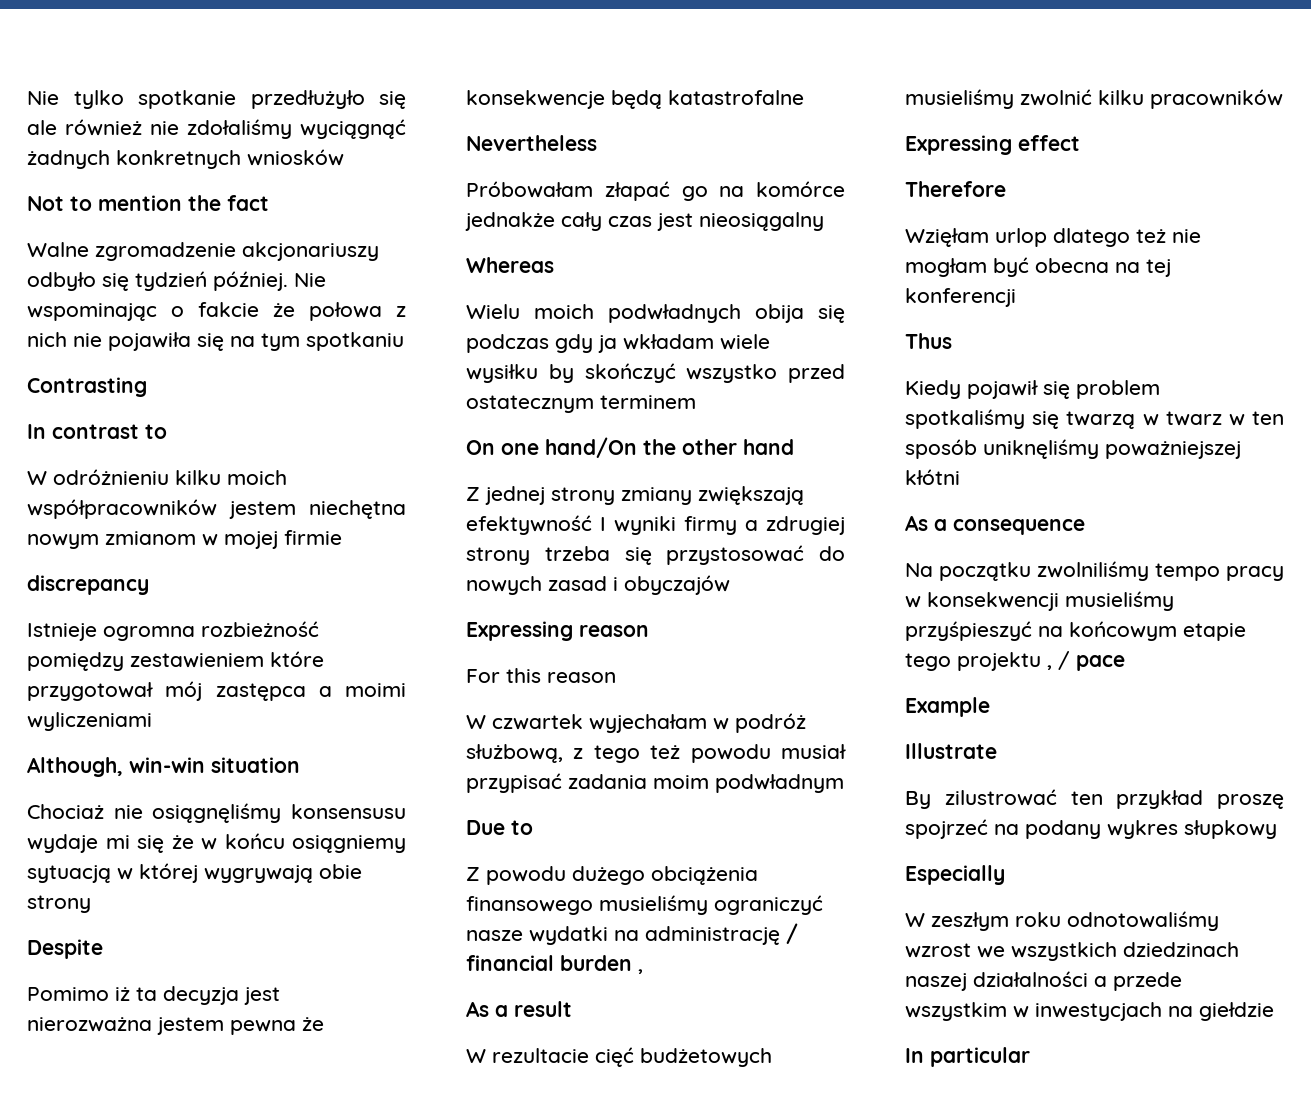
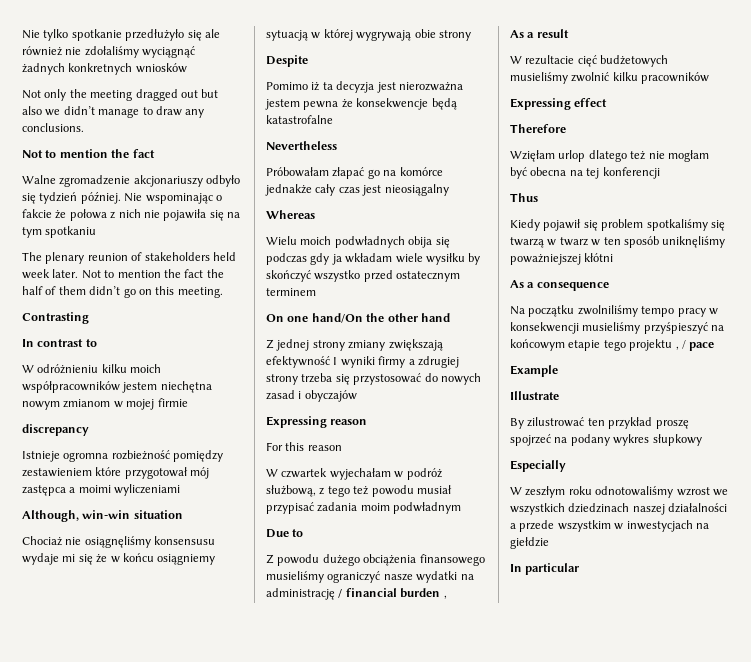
(344, 157) none -> [22,89,219,101] [22,106,205,118] [22,123,84,132] // Not only the meeting dragged out but also we didn’t manage to draw any conclusions.
(404, 341) none -> [22,252,236,264] [22,269,224,279] [22,286,223,298] // The plenary reunion of stakeholders held week later. Not to mention the fact the half of them didn’t go on this meeting.

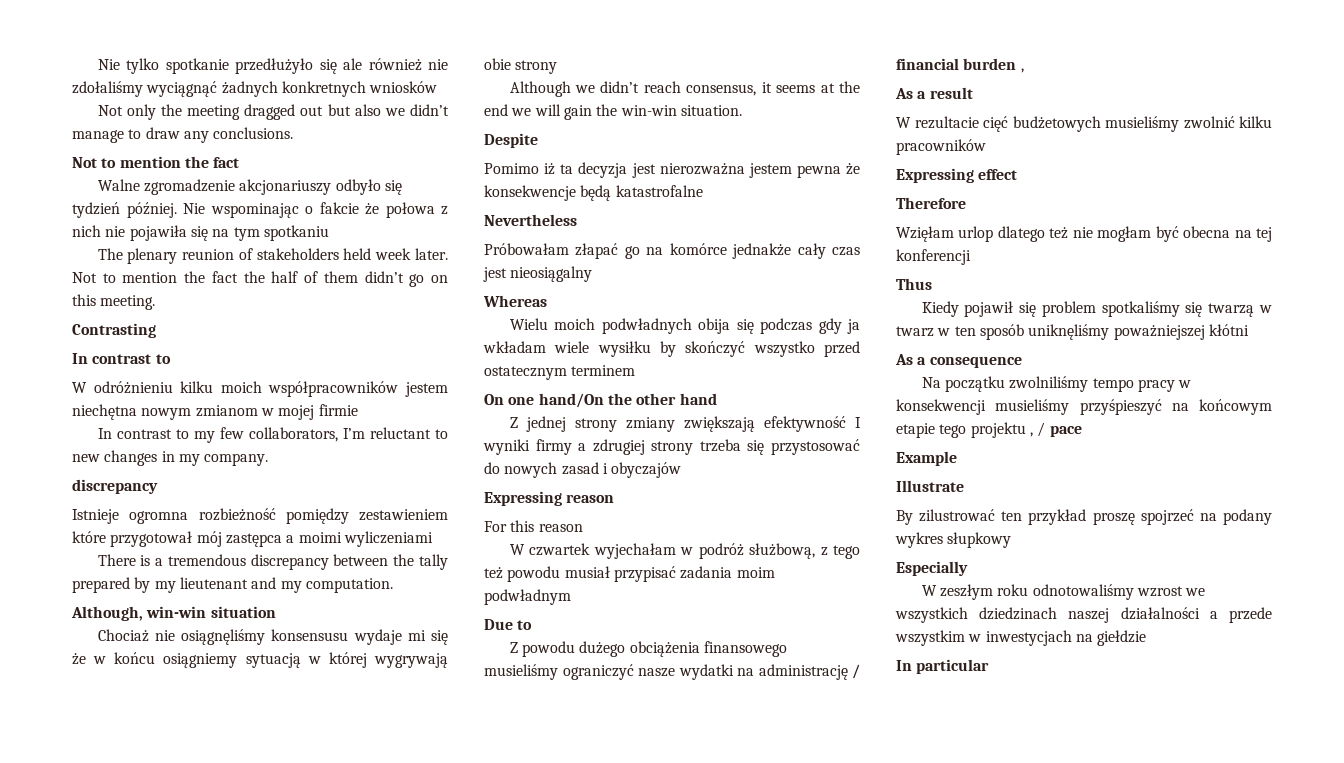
(188, 402) none -> [97,427,449,443] [72,450,269,466] // In contrast to my few collaborators, I’m reluctant to new changes in my company.
(181, 490) none -> [97,554,448,570] [72,577,393,593] // There is a tremendous discrepancy between the tally prepared by my lieutenant and my computation.
(471, 35) none -> [509,81,861,97] [484,104,742,120] // Although we didn’t reach consensus, it seems at the end we will gain the win-win situation.

